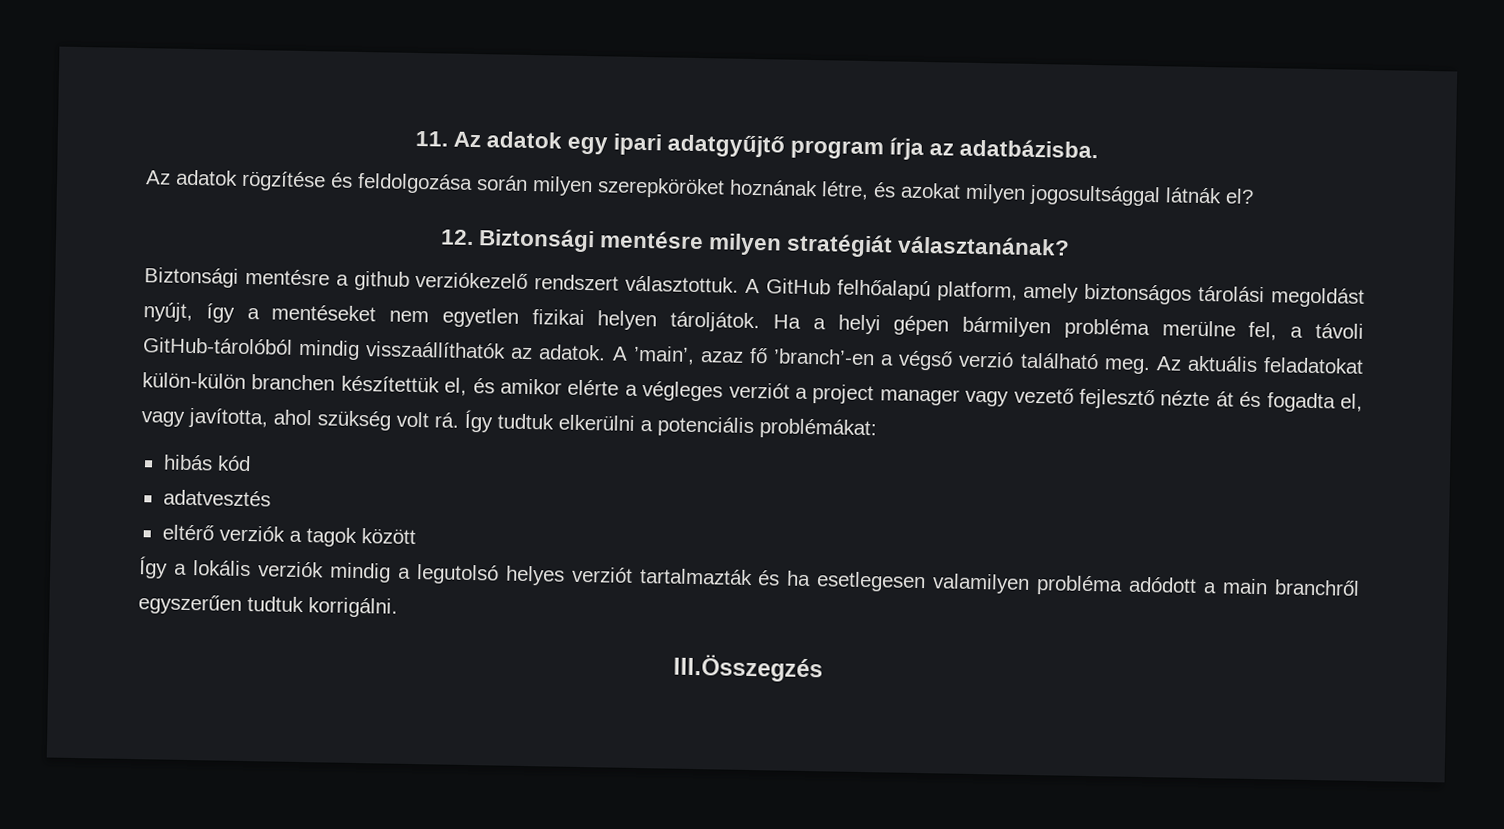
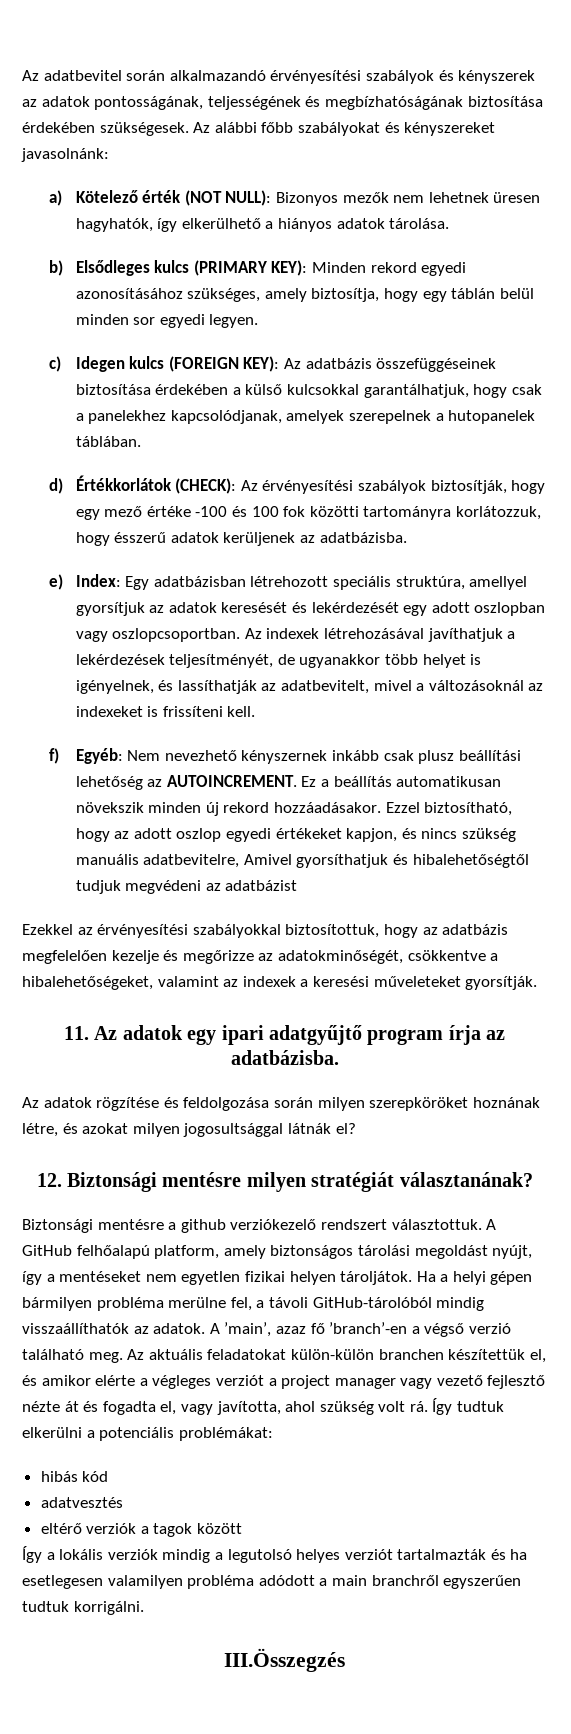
(414, 138) none -> [22,70,536,84] [22,96,543,110] [22,122,496,136] [21,148,109,162] [48,190,541,206] [75,218,450,232] [48,260,467,276] [75,288,534,302] [75,314,259,328] [48,356,497,372] [75,384,542,398] [75,410,536,424] [75,436,141,447] [48,475,546,494] [75,506,541,520] [75,532,407,546] [48,574,528,590] [75,602,546,616] [75,628,516,642] [75,654,482,668] [75,680,544,694] [75,706,256,717] [48,748,521,764] [75,775,502,790] [75,802,513,816] [75,828,516,842] [75,854,529,868] [75,880,298,894] [22,924,509,938] [22,950,499,964] [22,976,538,990] Az adatbevitel során alkalmazandó érvényesítési szabályok és kényszerek az adatok pontosságának, teljességének és megbízhatóságának biztosítása érdekében szükségesek. Az alábbi főbb szabályokat és kényszereket javasolnánk: // a) Kötelező érték (NOT NULL): Bizonyos mezők nem lehetnek üresen hagyhatók, így elkerülhető a hiányos adatok tárolása. // b) Elsődleges kulcs (PRIMARY KEY): Minden rekord egyedi azonosításához szükséges, amely biztosítja, hogy egy táblán belül minden sor egyedi legyen. // c) Idegen kulcs (FOREIGN KEY): Az adatbázis összefüggéseinek biztosítása érdekében a külső kulcsokkal garantálhatjuk, hogy csak a panelekhez kapcsolódjanak, amelyek szerepelnek a hutopanelek táblában. // d) Értékkorlátok (CHECK): Az érvényesítési szabályok biztosítják, hogy egy mező értéke -100 és 100 fok közötti tartományra korlátozzuk, hogy ésszerű adatok kerüljenek az adatbázisba. // e) Index: Egy adatbázisban létrehozott speciális struktúra, amellyel gyorsítjuk az adatok keresését és lekérdezését egy adott oszlopban vagy oszlopcsoportban. Az indexek létrehozásával javíthatjuk a lekérdezések teljesítményét, de ugyanakkor több helyet is igényelnek, és lassíthatják az adatbevitelt, mivel a változásoknál az indexeket is frissíteni kell. // f) Egyéb: Nem nevezhető kényszernek inkább csak plusz beállítási lehetőség az AUTOINCREMENT. Ez a beállítás automatikusan növekszik minden új rekord hozzáadásakor. Ezzel biztosítható, hogy az adott oszlop egyedi értékeket kapjon, és nincs szükség manuális adatbevitelre, Amivel gyorsíthatjuk és hibalehetőségtől tudjuk megvédeni az adatbázist // Ezekkel az érvényesítési szabályokkal biztosítottuk, hogy az adatbázis megfelelően kezelje és megőrizze az adatokminőségét, csökkentve a hibalehetőségeket, valamint az indexek a keresési műveleteket gyorsítják. //

